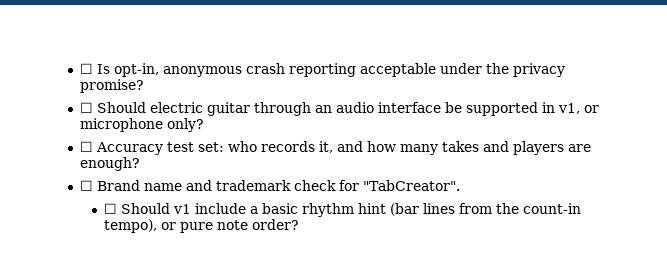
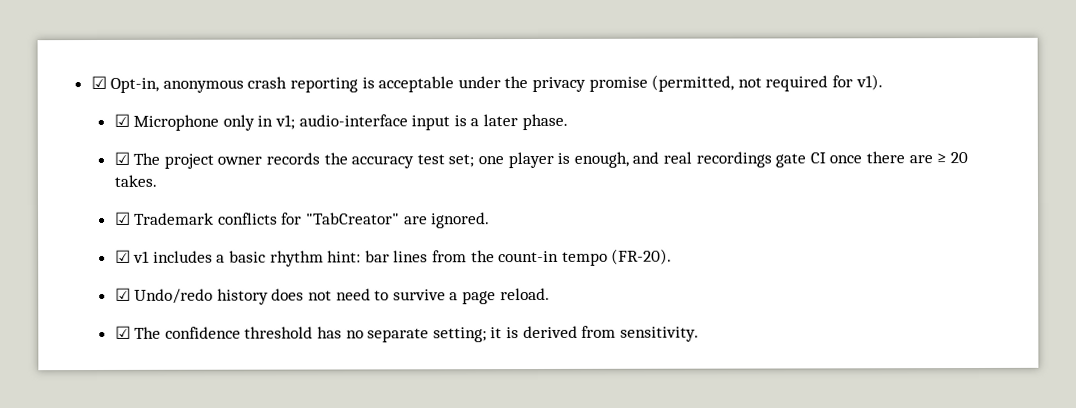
[79,63,159,77] ☐ Is opt-in, -> [90,75,160,93] ☑ Opt-in,
(356, 70) none -> [361,77,375,89] is
[79,79,144,93] [79,102,599,116] [79,118,204,132] [79,141,591,155] [79,157,140,171] [79,180,460,191] [103,203,246,214] promise? // ☐ Should electric guitar through an audio interface be supported in v1, or microphone only? // ☐ Accuracy test set: who records it, and how many takes and players are enough? // ☐ Brand name and trademark check for "TabCreator". // ☐ Should v1 include -> [588,74,883,92] [113,113,568,131] [113,151,968,169] [113,174,157,187] [114,211,491,229] [114,249,213,263] promise (permitted, not required for v1). // ☑ Microphone only in v1; audio-interface input is a later phase. // ☑ The project owner records the accuracy test set; one player is enough, and real recordings gate CI once there are ≥ 20 takes. // ☑ Trademark conflicts for "TabCreator" are ignored. // ☑ v1 includes
[357,203,419,216] hint (bar -> [327,250,390,263] hint: bar
[103,219,299,233] tempo), or pure note order? -> [561,248,673,266] [114,287,550,305] [114,325,699,343] tempo (FR-20). // ☑ Undo/redo history does not need to survive a page reload. // ☑ The confidence threshold has no separate setting; it is derived from sensitivity.

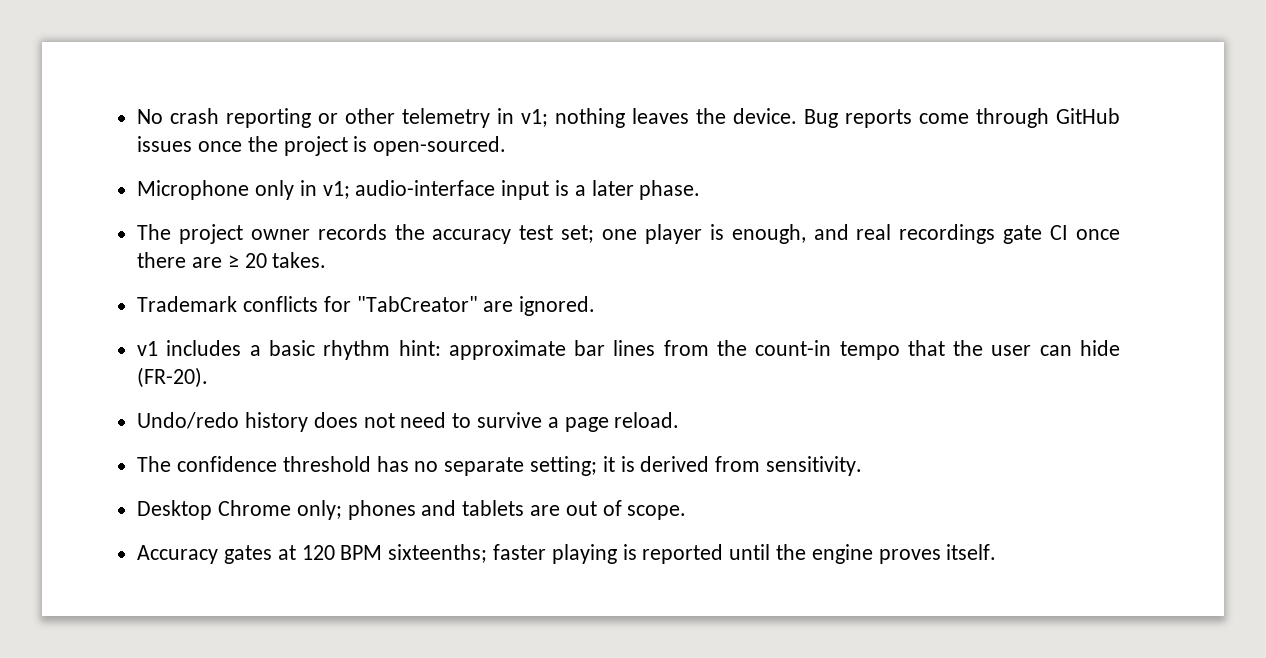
[90,74,883,93] [113,113,130,127] ☑ Opt-in, anonymous crash reporting is acceptable under the privacy promise (permitted, not required for v1). // ☑ -> [137,108,1120,128] [137,136,507,156] No crash reporting or other telemetry in v1; nothing leaves the device. Bug reports come through GitHub issues once the project is open-sourced. //
[113,151,130,165] ☑ -> (701, 190) none
[114,211,131,225] ☑ -> (327, 260) none
[114,249,131,263] ☑ -> (596, 306) none
(362, 256) none -> [448,340,566,360] approximate
(608, 258) none -> [907,340,1120,356] that the user can hide
[114,287,131,301] ☑ -> (209, 377) none
[114,325,131,339] ☑ -> (680, 420) none
(699, 334) none -> [137,500,687,520] [137,544,997,564] // Desktop Chrome only; phones and tablets are out of scope. // Accuracy gates at 120 BPM sixteenths; faster playing is reported until the engine proves itself.

